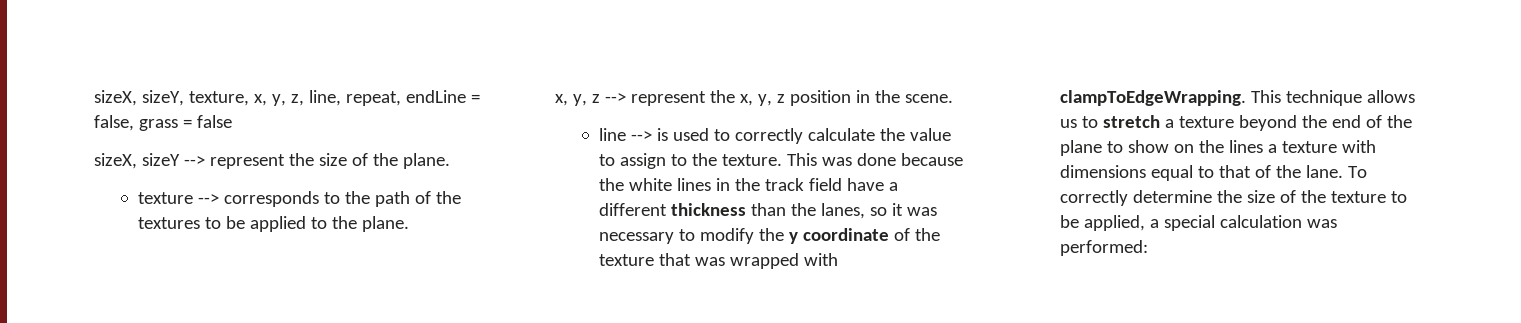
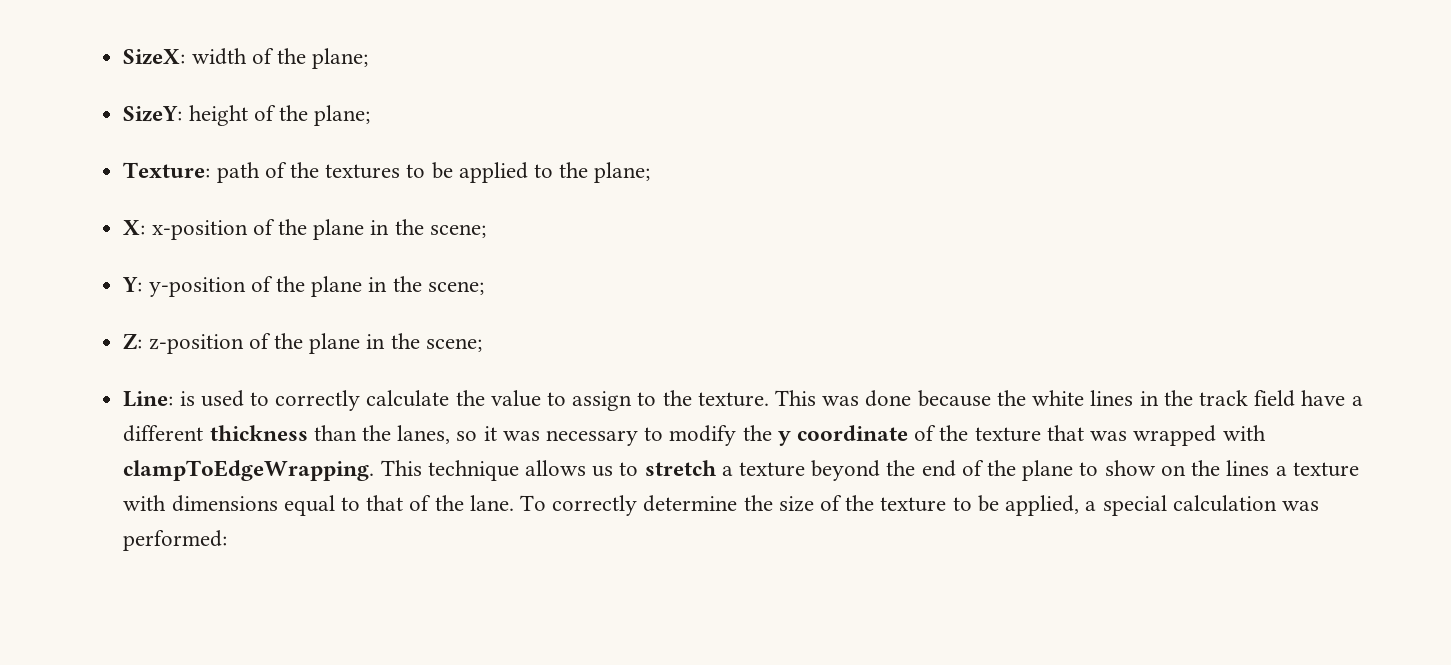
[94,90,480,106] [94,115,232,131] [94,153,450,169] [137,191,370,207] sizeX, sizeY, texture, x, y, z, line, repeat, endLine = false, grass = false // sizeX, sizeY --> represent the size of the plane. // texture --> corresponds to the -> [123,48,369,69] [123,105,371,126] [123,162,211,178] SizeX: width of the plane; // SizeY: height of the plane; // Texture:
[361,216,409,232] [555,90,953,106] [598,128,652,141] plane. // x, y, z --> represent the x, y, z position in the scene. // line --> -> [594,162,651,183] [123,219,486,240] [122,276,484,297] [123,333,482,354] [123,391,174,407] plane; // X: x-position of the plane in the scene; // Y: y-position of the plane in the scene; // Z: z-position of the plane in the scene; // Line:

